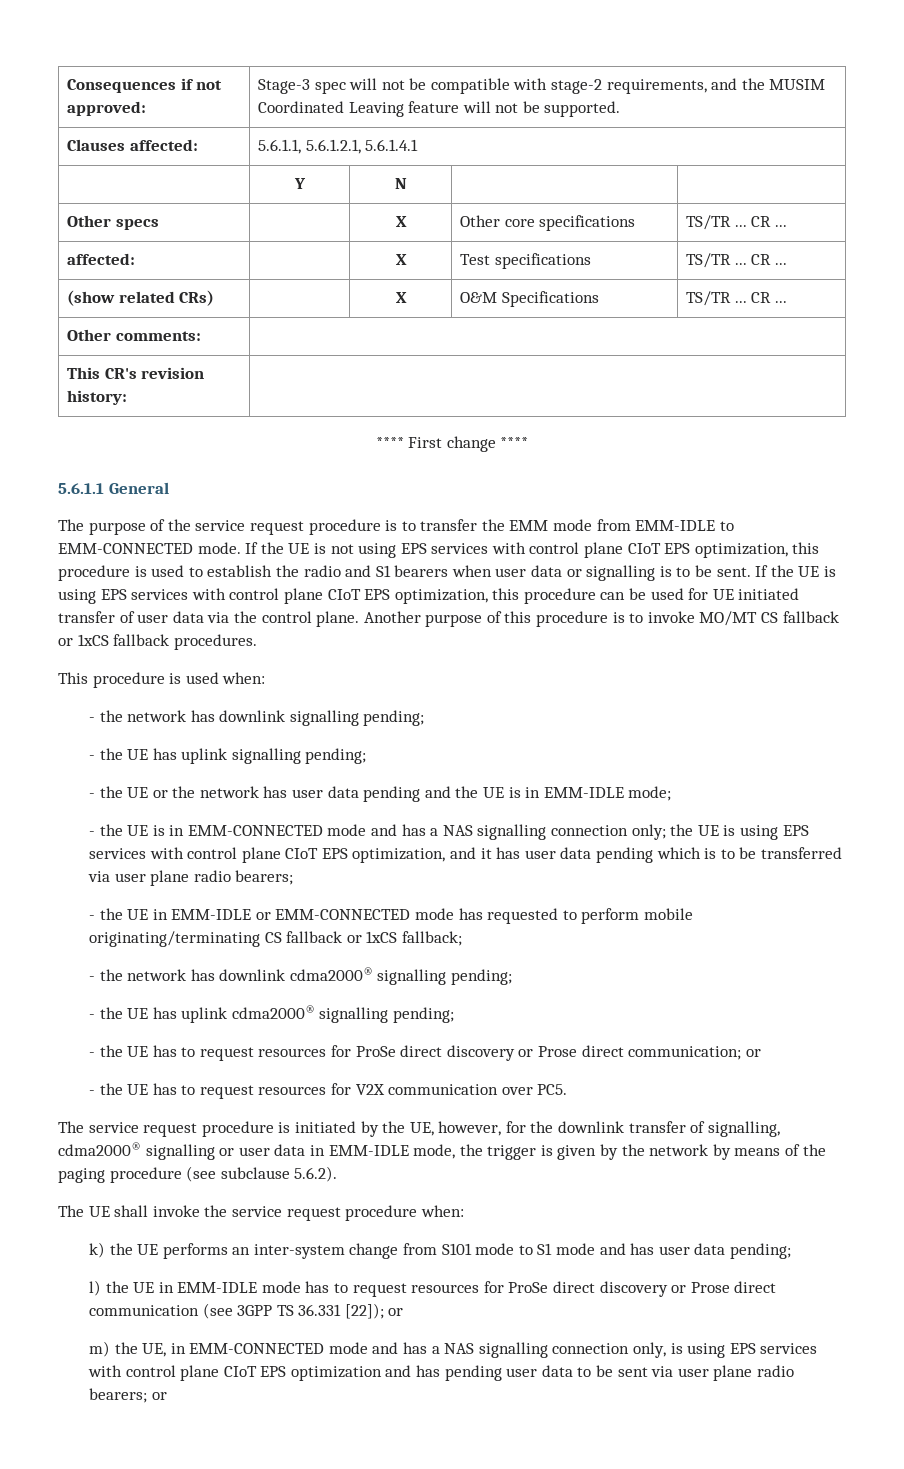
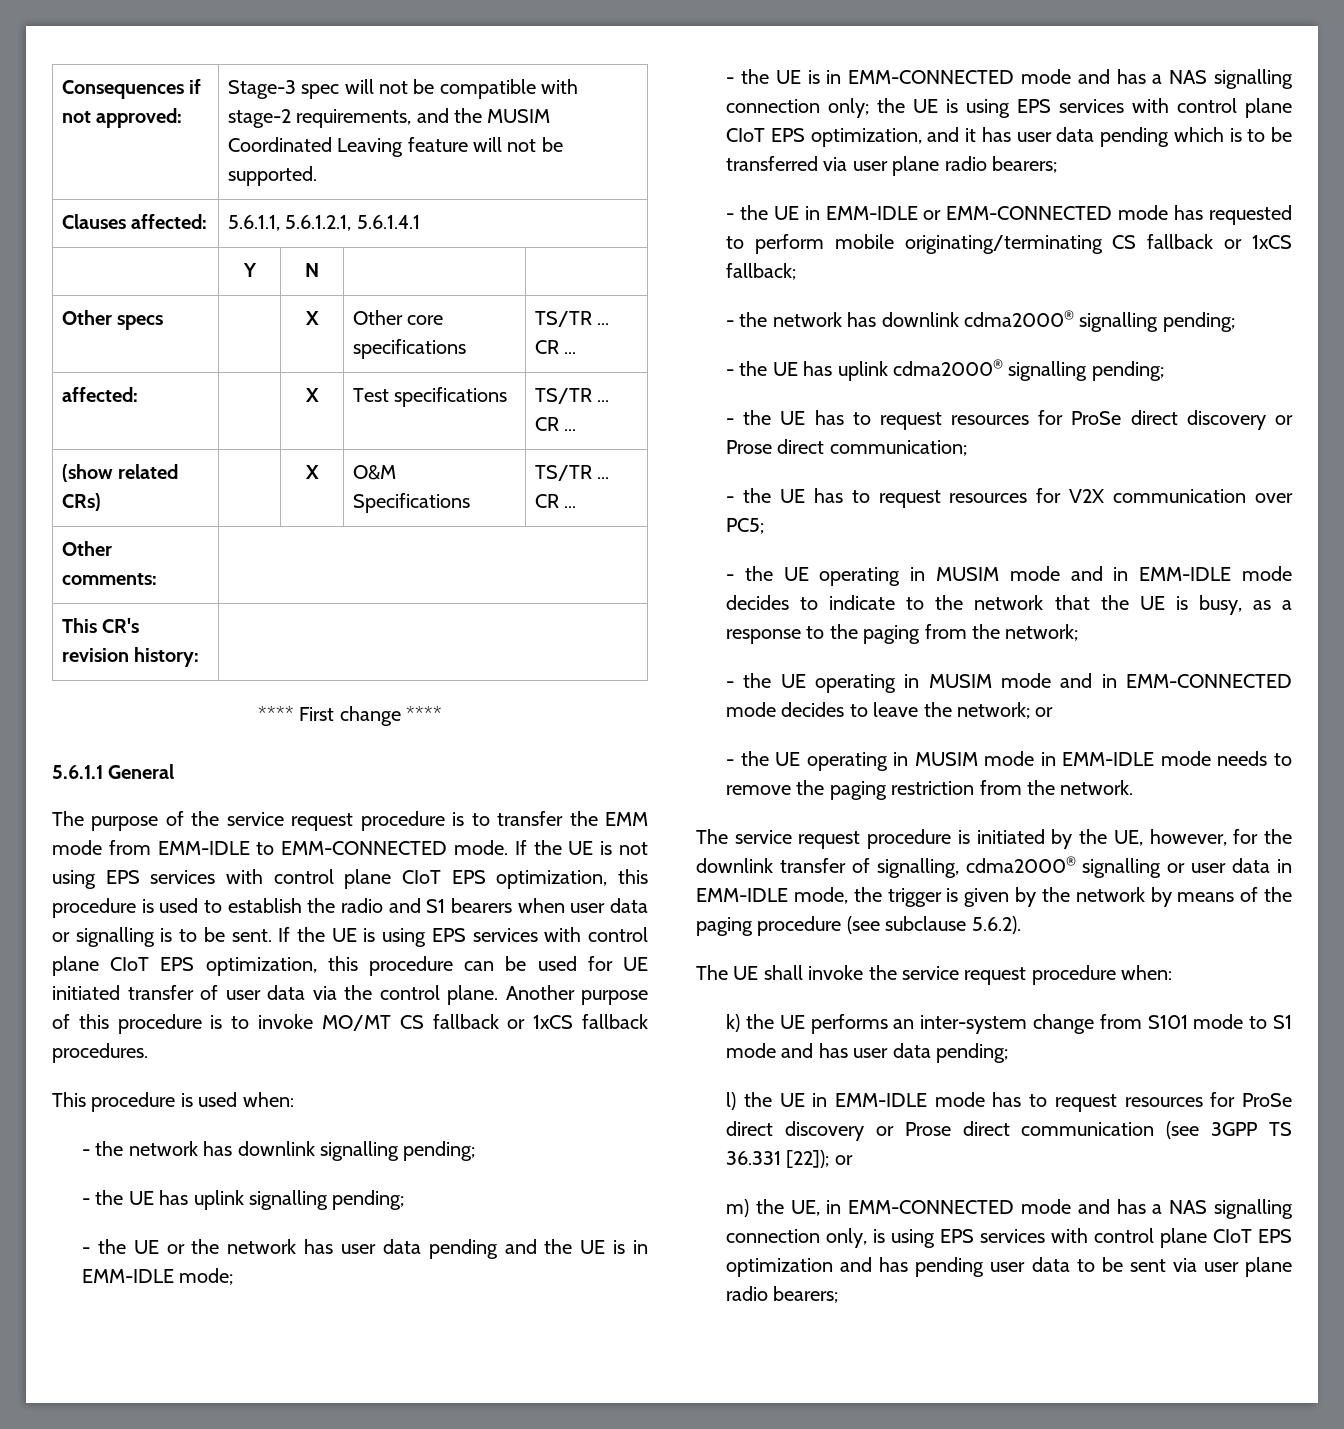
[745,1049,761,1057] or -> (967, 448) none
[537,1084,568,1095] PC5. -> [726,518,765,534] [726,566,1292,586] [726,595,1293,615] [726,624,1079,644] [726,673,1292,693] [726,702,1054,719] [726,751,1292,771] [726,780,1134,800] PC5; // - the UE operating in MUSIM mode and in EMM-IDLE mode decides to indicate to the network that the UE is busy, as a response to the paging from the network; // - the UE operating in MUSIM mode and in EMM-CONNECTED mode decides to leave the network; or // - the UE operating in MUSIM mode in EMM-IDLE mode needs to remove the paging restriction from the network.
[151,1392,167,1400] or -> (839, 1294) none

